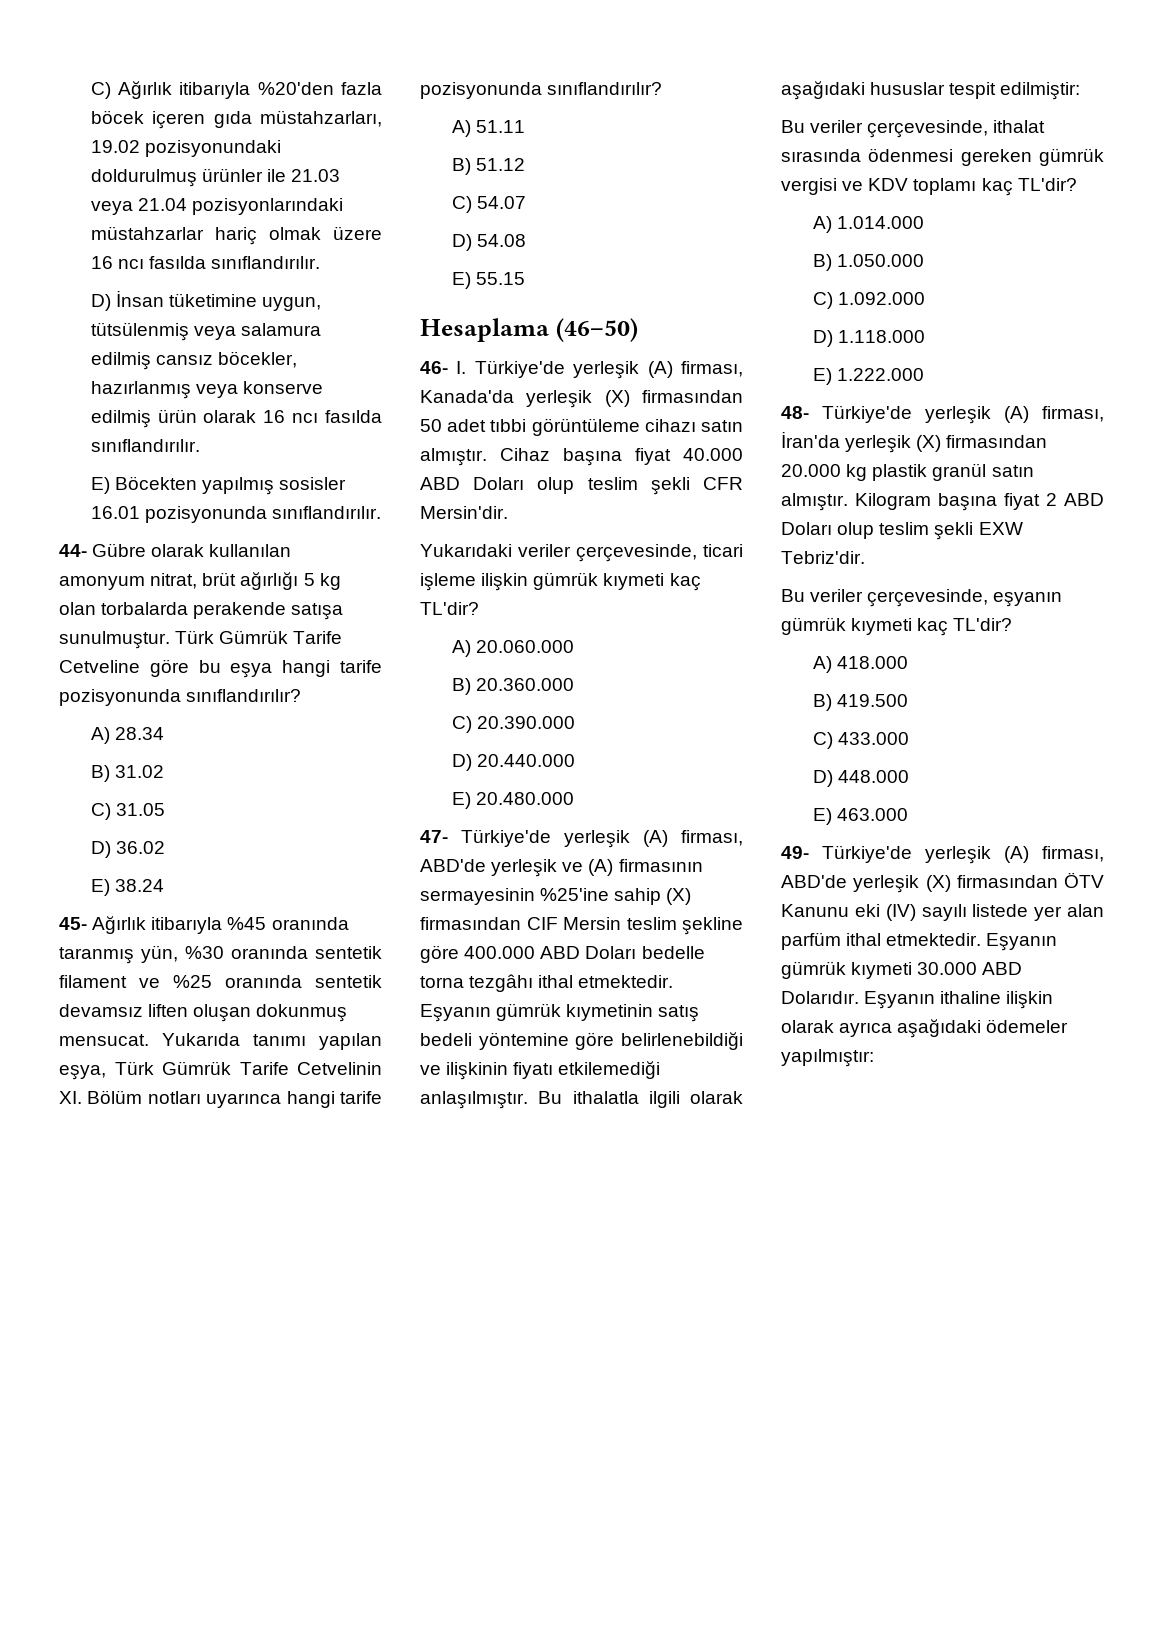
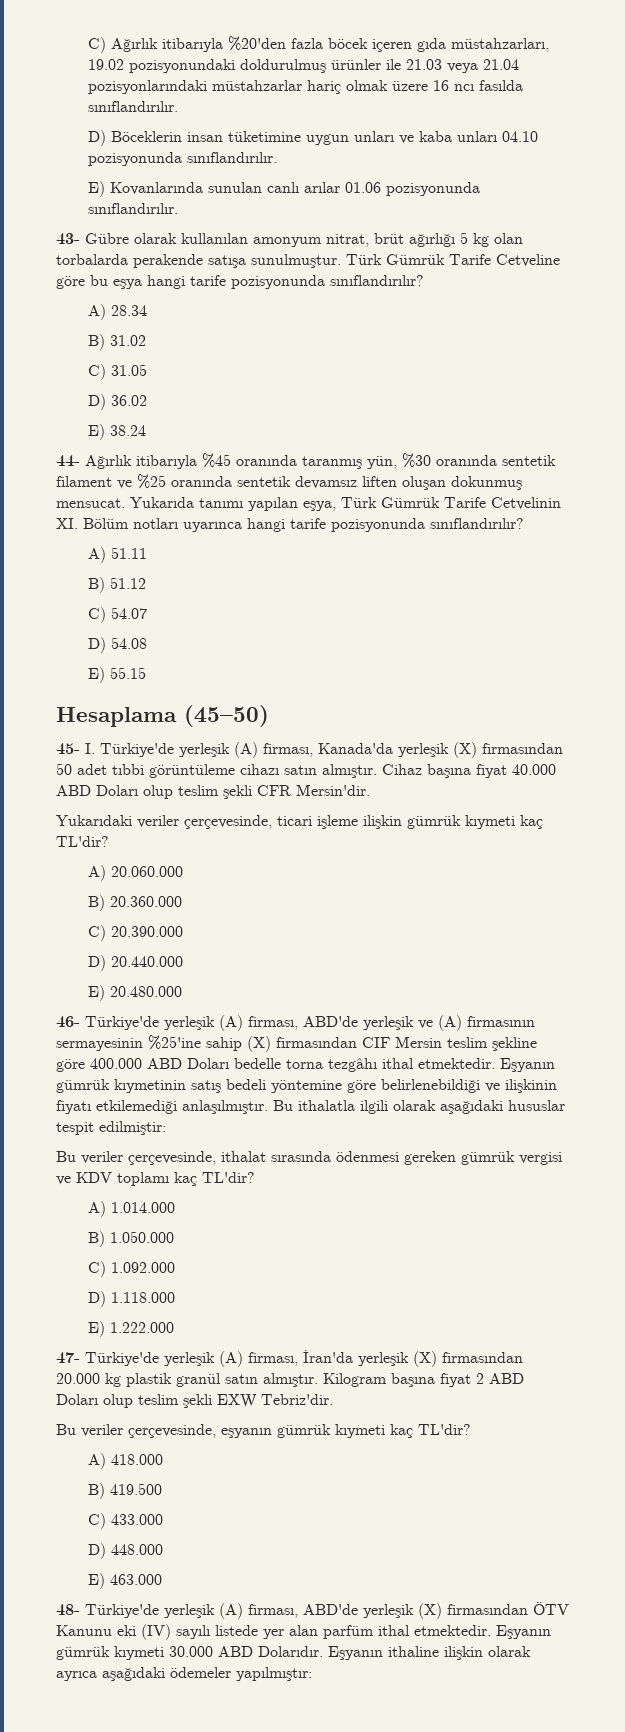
[115,290,322,311] [90,322,321,341] [90,351,297,370] [90,381,323,399] [90,409,383,428] [90,439,200,452] [90,476,347,495] [90,506,381,523] [59,544,87,557] İnsan tüketimine uygun, tütsülenmiş veya salamura edilmiş cansız böcekler, hazırlanmış veya konserve edilmiş ürün olarak 16 ncı fasılda sınıflandırılır. // E) Böcekten yapılmış sosisler 16.01 pozisyonunda sınıflandırılır. // 44- -> [110,131,538,145] [87,152,277,166] [87,181,480,197] [87,203,178,214] [56,233,80,245] Böceklerin insan tüketimine uygun unları ve kaba unları 04.10 pozisyonunda sınıflandırılır. // E) Kovanlarında sunulan canlı arılar 01.06 pozisyonunda sınıflandırılır. // 43-
[59,917,87,930] 45- -> [56,455,80,467] 44-
[555,318,638,342] [420,361,448,374] (46–50) // 46- -> [184,705,269,727] [56,743,80,755] (45–50) // 45-
[420,830,448,843] 47- -> [56,1016,80,1028] 46-
[781,406,809,419] 48- -> [56,1352,80,1364] 47-
[781,846,809,859] 49- -> [56,1604,80,1616] 48-

